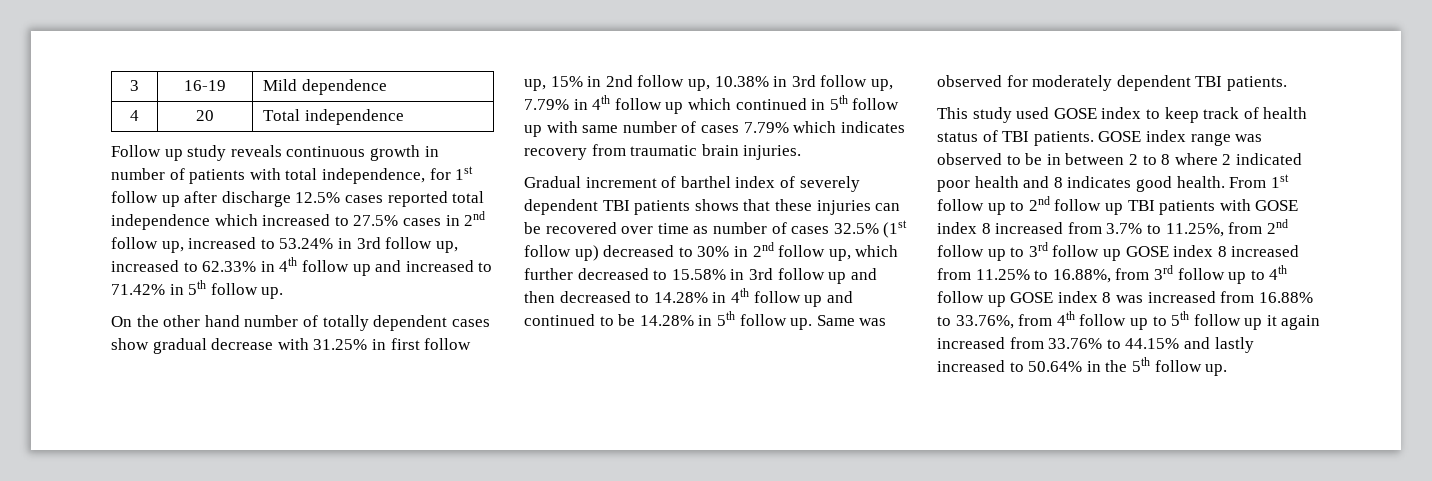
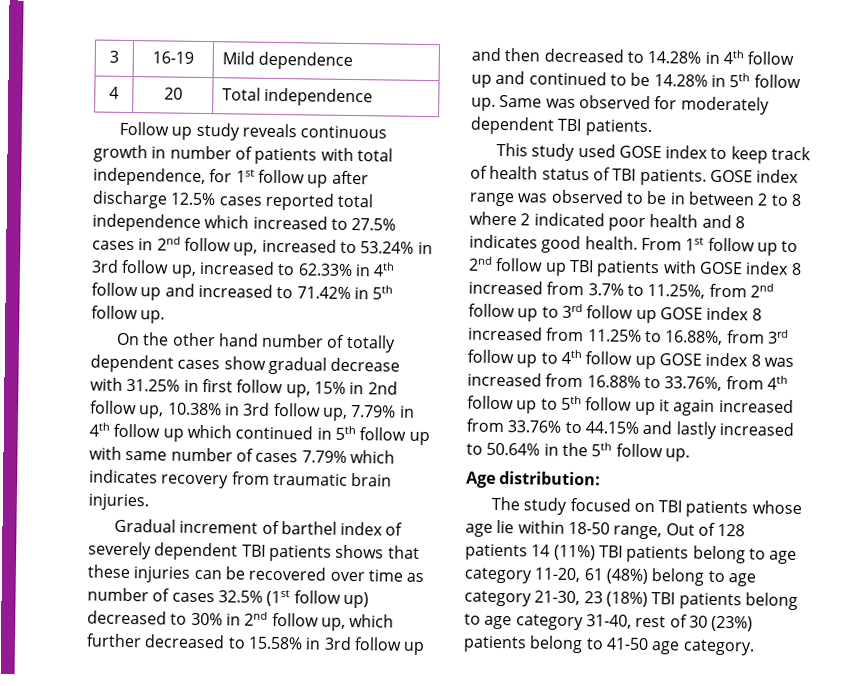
(1228, 370) none -> [466,471,602,488] [490,496,802,518] [465,519,746,540] [465,543,798,565] [464,567,756,587] [464,590,798,611] [464,613,754,632] [463,635,755,656] // Age distribution: // The study focused on TBI patients whose age lie within 18-50 range, Out of 128 patients 14 (11%) TBI patients belong to age category 11-20, 61 (48%) belong to age category 21-30, 23 (18%) TBI patients belong to age category 31-40, rest of 30 (23%) patients belong to 41-50 age category.

